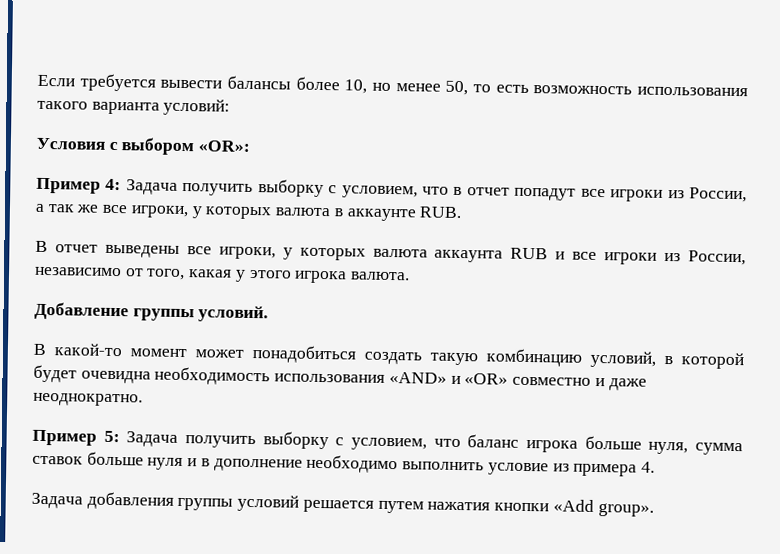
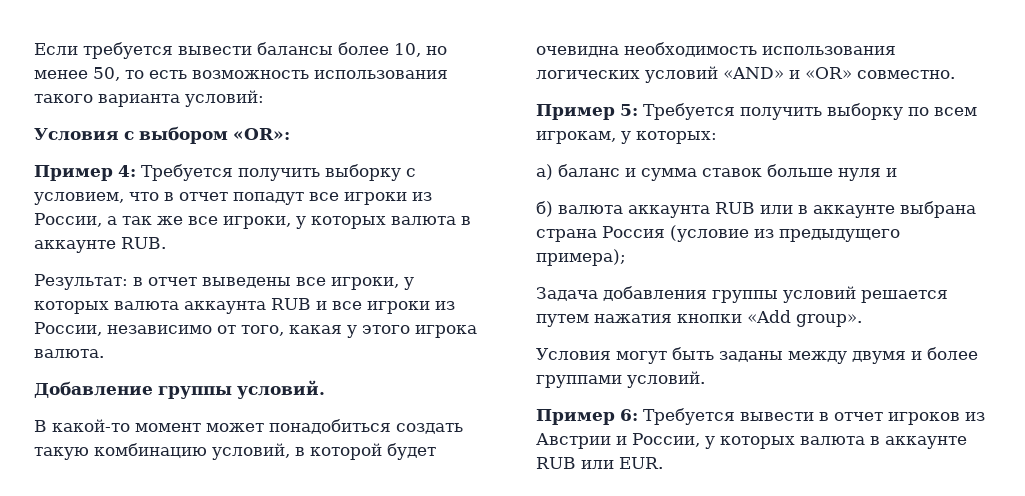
[125,179,178,195] Задача -> [141,164,233,181] Требуется
[35,240,48,253] В -> [34,274,143,290] Результат: в
(386, 378) none -> [536,66,718,83] логических условий
[512,376,647,391] [33,392,143,407] совместно и даже неоднократно. -> [857,70,955,79] совместно.
[126,431,689,455] Задача получить выборку с условием, что баланс игрока больше нуля, -> [643,103,977,120] [536,131,717,144] [536,164,636,180] Требуется получить выборку по всем игрокам, у которых: // а) баланс и
[200,454,655,477] в дополнение необходимо выполнить условие из примера 4. -> [536,201,976,218] [536,225,900,242] [536,249,626,266] // б) валюта аккаунта RUB или в аккаунте выбрана страна Россия (условие из предыдущего примера);
(654, 510) none -> [536,347,978,364] [536,371,705,388] [536,408,985,425] [536,433,967,449] [536,457,663,469] // Условия могут быть заданы между двумя и более группами условий. // Пример 6: Требуется вывести в отчет игроков из Австрии и России, у которых валюта в аккаунте RUB или EUR.

